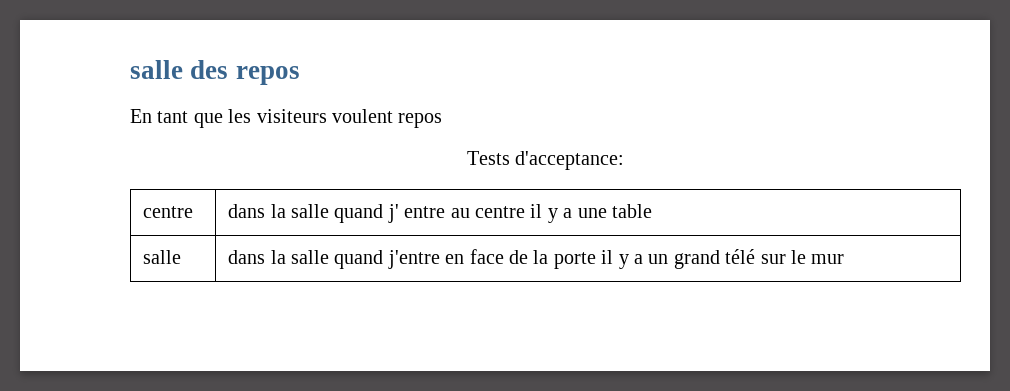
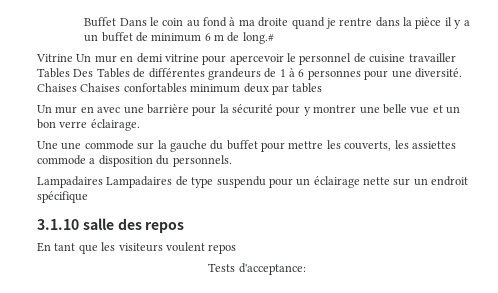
(130, 69) none -> [84,17,470,29] [84,32,274,44] [36,53,456,65] [37,68,462,80] [37,83,323,95] [37,104,460,116] [37,119,140,131] [37,140,456,152] [37,155,232,167] [37,176,469,188] [37,191,88,203] [37,219,79,230] Buffet Dans le coin au fond à ma droite quand je rentre dans la pièce il y a un buffet de minimum 6 m de long.# // Vitrine Un mur en demi vitrine pour apercevoir le personnel de cuisine travailler Tables Des Tables de différentes grandeurs de 1 à 6 personnes pour une diversité. Chaises Chaises confortables minimum deux par tables // Un mur en avec une barrière pour la sécurité pour y montrer une belle vue et un bon verre éclairage. // Une une commode sur la gauche du buffet pour mettre les couverts, les assiettes commode a disposition du personnels. // Lampadaires Lampadaires de type suspendu pour un éclairage nette sur un endroit spécifique // 3.1.10
[143,206,194,218] [228,204,653,223] [143,250,182,264] [228,249,845,269] // centre | dans la salle quand j' entre au centre il y a une table // salle | dans la salle quand j'entre en face de la porte il y a un grand télé sur le mur -> (306, 269) none

